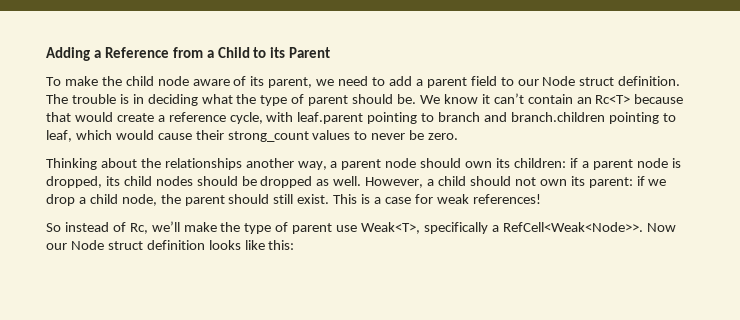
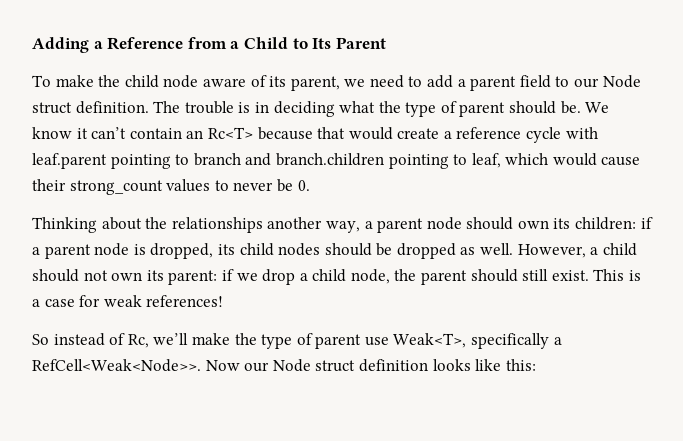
[270,47,286,58] its -> [312,38,332,49] Its
[229,112,263,124] cycle, -> [526,127,562,143] cycle
[428,133,459,140] zero. -> [297,180,310,191] 0.

